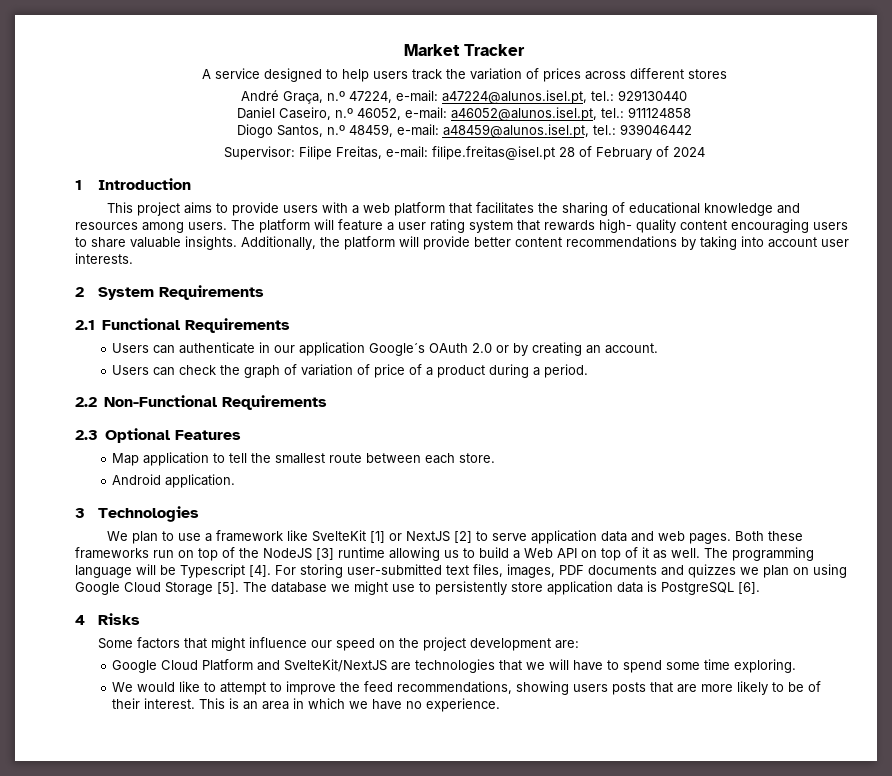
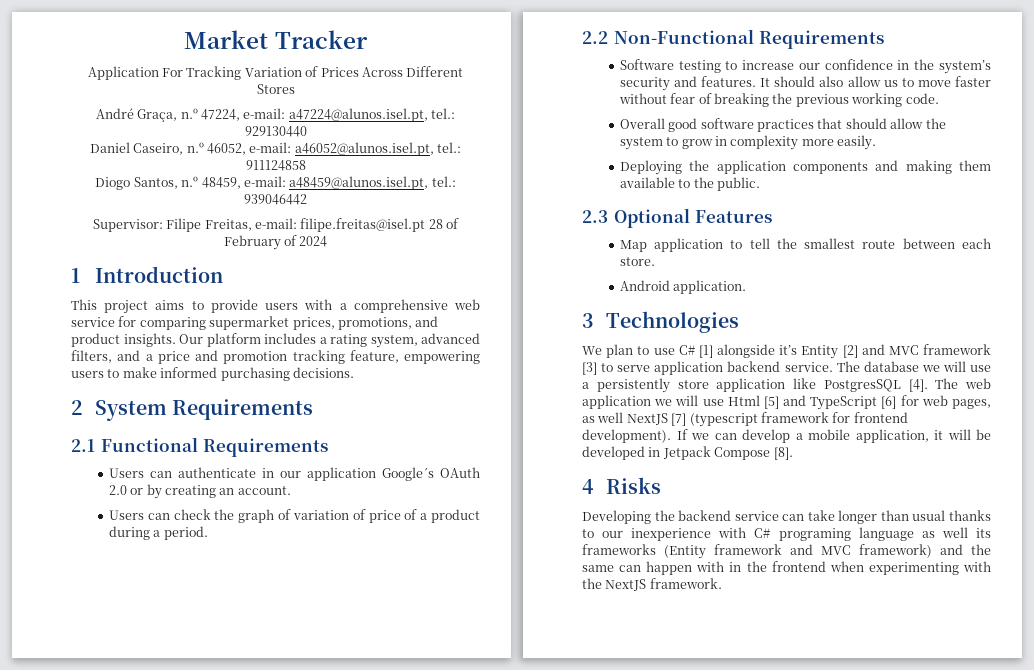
[201,68,727,82] A service designed to help users track the variation of prices across different stores -> [87,66,464,80] [256,84,295,94] Application For Tracking Variation of Prices Across Different Stores
[362,202,800,216] [75,219,848,233] [75,236,849,250] [75,253,133,264] web platform that facilitates the sharing of educational knowledge and resources among users. The platform will feature a user rating system that rewards high- quality content encouraging users to share valuable insights. Additionally, the platform will provide better content recommendations by taking into account user interests. -> [353,299,481,313] [71,316,439,330] [71,333,480,348] [71,350,480,364] [71,367,354,381] comprehensive web service for comparing supermarket prices, promotions, and product insights. Our platform includes a rating system, advanced filters, and a price and promotion tracking feature, empowering users to make informed purchasing decisions.
(327, 402) none -> [619,59,991,74] [619,76,992,91] [618,93,939,107] [619,118,946,132] [619,135,877,150] [619,160,991,175] [619,177,761,191] // Software testing to increase our confidence in the system’s security and features. It should also allow us to move faster without fear of breaking the previous working code. // Overall good software practices that should allow the system to grow in complexity more easily. // Deploying the application components and making them available to the public.
[204,530,803,544] [75,547,814,561] [75,564,847,578] [75,581,760,595] [75,613,141,625] [98,637,580,651] [112,659,797,673] [112,681,822,695] [112,698,501,712] a framework like SvelteKit [1] or NextJS [2] to serve application data and web pages. Both these frameworks run on top of the NodeJS [3] runtime allowing us to build a Web API on top of it as well. The programming language will be Typescript [4]. For storing user-submitted text files, images, PDF documents and quizzes we plan on using Google Cloud Storage [5]. The database we might use to persistently store application data is PostgreSQL [6]. // 4 Risks // Some factors that might influence our speed on the project development are: // Google Cloud Platform and SvelteKit/NextJS are technologies that we will have to spend some time exploring. // We would like to attempt to improve the feed recommendations, showing users posts that are more likely to be of their interest. This is an area in which we have no experience. -> [678,344,992,359] [582,361,992,375] [582,378,991,393] [582,395,991,410] [582,412,908,427] [582,429,991,443] [582,446,793,460] [582,477,662,494] [582,510,991,524] [582,527,991,541] [582,544,991,559] [582,561,991,575] [582,578,722,591] C# [1] alongside it’s Entity [2] and MVC framework [3] to serve application backend service. The database we will use a persistently store application like PostgresSQL [4]. The web application we will use Html [5] and TypeScript [6] for web pages, as well NextJS [7] (typescript framework for frontend development). If we can develop a mobile application, it will be developed in Jetpack Compose [8]. // 4 Risks // Developing the backend service can take longer than usual thanks to our inexperience with C# programing language as well its frameworks (Entity framework and MVC framework) and the same can happen with in the frontend when experimenting with the NextJS framework.

